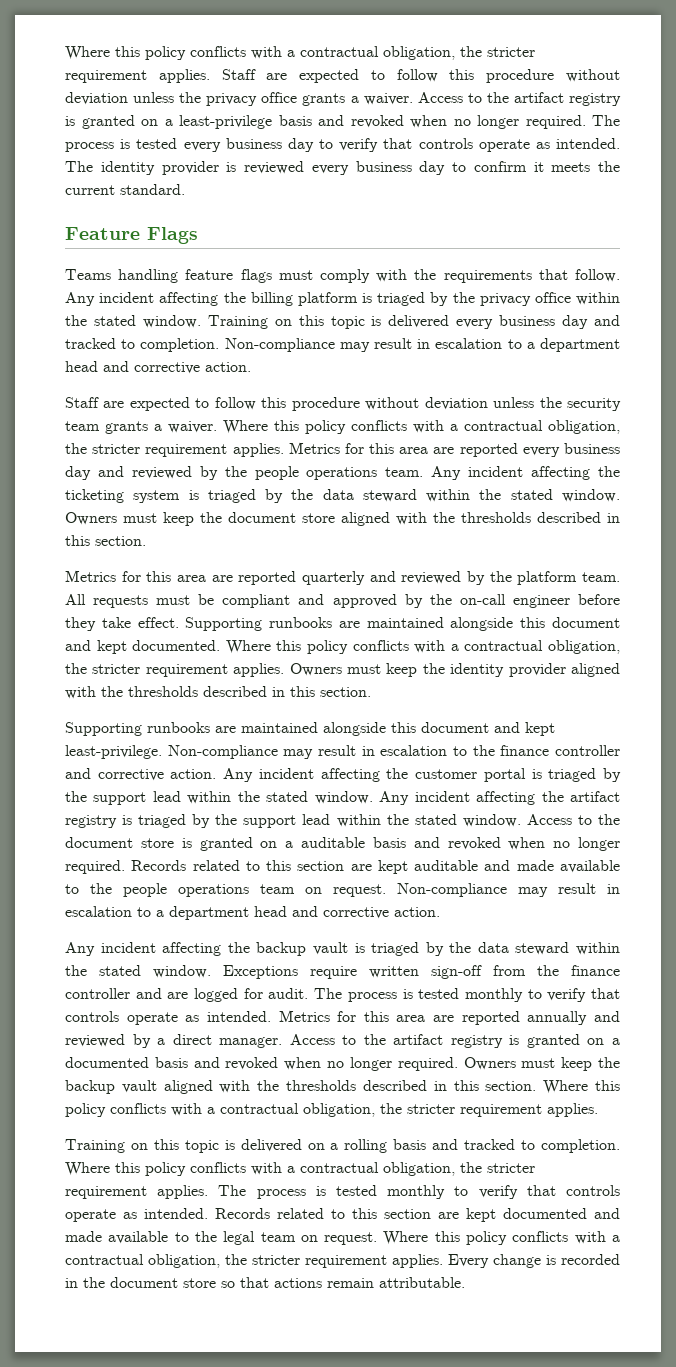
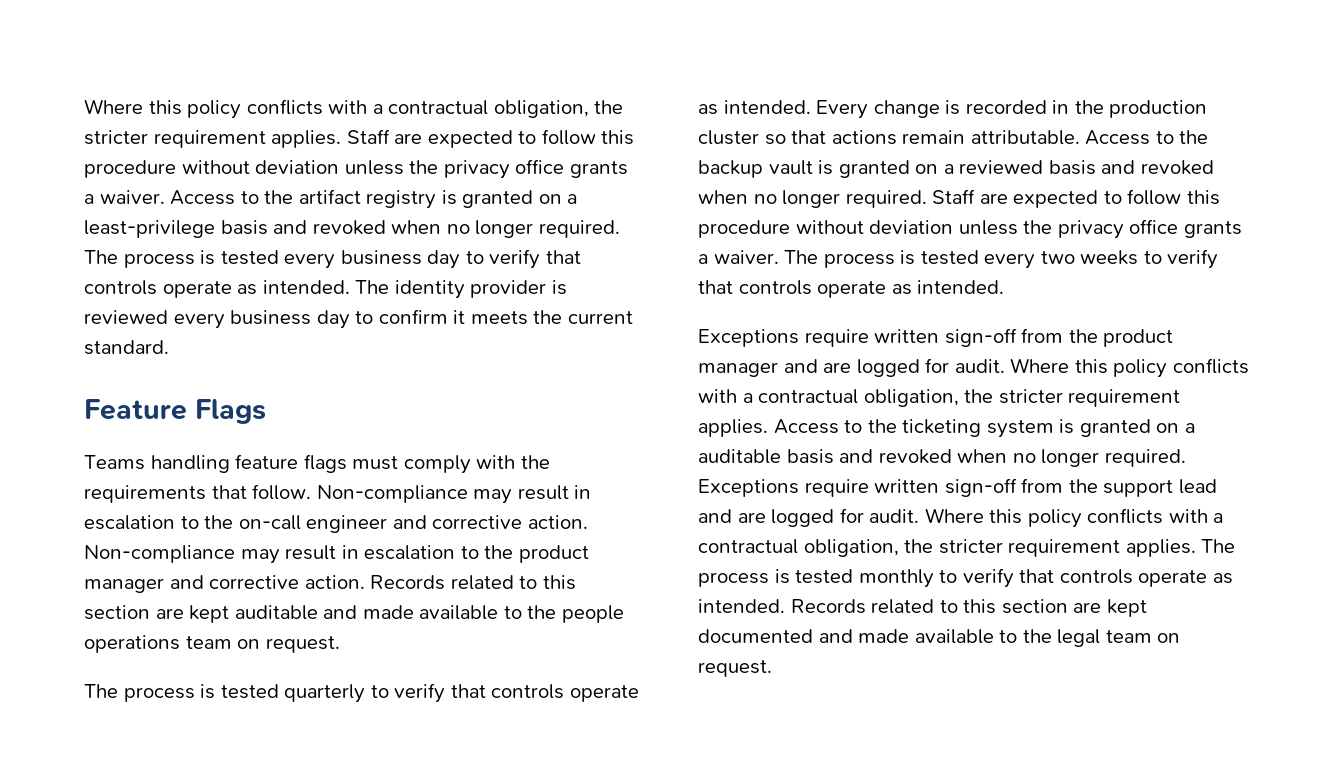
[65,292,620,306] [65,315,621,329] [65,338,620,352] [65,361,251,374] [65,397,621,411] [65,420,620,434] [65,442,620,457] [65,466,621,480] [65,489,620,503] [65,512,620,526] [65,535,146,546] [65,570,621,585] [65,594,620,608] [65,617,620,631] [65,640,621,654] [65,663,620,677] [65,686,371,699] [65,722,555,736] [65,745,621,759] [65,768,622,782] [65,791,620,805] [65,814,621,828] [65,837,620,851] [65,860,125,874] Any incident affecting the billing platform is triaged by the privacy office within the stated window. Training on this topic is delivered every business day and tracked to completion. Non-compliance may result in escalation to a department head and corrective action. // Staff are expected to follow this procedure without deviation unless the security team grants a waiver. Where this policy conflicts with a contractual obligation, the stricter requirement applies. Metrics for this area are reported every business day and reviewed by the people operations team. Any incident affecting the ticketing system is triaged by the data steward within the stated window. Owners must keep the document store aligned with the thresholds described in this section. // Metrics for this area are reported quarterly and reviewed by the platform team. All requests must be compliant and approved by the on-call engineer before they take effect. Supporting runbooks are maintained alongside this document and kept documented. Where this policy conflicts with a contractual obligation, the stricter requirement applies. Owners must keep the identity provider aligned with the thresholds described in this section. // Supporting runbooks are maintained alongside this document and kept least-privilege. Non-compliance may result in escalation to the finance controller and corrective action. Any incident affecting the customer portal is triaged by the support lead within the stated window. Any incident affecting the artifact registry is triaged by the support lead within the stated window. Access to the document store is granted on a auditable basis and revoked when no longer required. -> [316,485,592,504] [84,515,588,533] [84,545,589,564] [84,575,365,593] Non-compliance may result in escalation to the on-call engineer and corrective action. Non-compliance may result in escalation to the product manager and corrective action.
[397,883,620,897] [65,906,440,920] [65,942,620,956] [65,965,620,979] [65,988,620,1002] [65,1010,620,1025] [65,1034,620,1048] [65,1057,620,1071] [65,1080,537,1094] Non-compliance may result in escalation to a department head and corrective action. // Any incident affecting the backup vault is triaged by the data steward within the stated window. Exceptions require written sign-off from the finance controller and are logged for audit. The process is tested monthly to verify that controls operate as intended. Metrics for this area are reported annually and reviewed by a direct manager. Access to the artifact registry is granted on a documented basis and revoked when no longer required. Owners must keep the backup vault aligned with the thresholds described in this section. -> [84,683,639,703] [698,100,1208,119] [698,130,1209,145] [698,160,1214,178] [698,189,1220,208] [698,219,1242,239] [698,249,1219,269] [698,280,1005,298] [698,328,1174,347] [698,358,1005,377] // The process is tested quarterly to verify that controls operate as intended. Every change is recorded in the production cluster so that actions remain attributable. Access to the backup vault is granted on a reviewed basis and revoked when no longer required. Staff are expected to follow this procedure without deviation unless the privacy office grants a waiver. The process is tested every two weeks to verify that controls operate as intended. // Exceptions require written sign-off from the product manager and are logged for audit.
[65,1139,620,1153] // Training on this topic is delivered on a rolling basis and tracked to completion. -> [773,419,1195,438] [698,449,1186,467] [698,478,1217,497] [698,508,920,527] Access to the ticketing system is granted on a auditable basis and revoked when no longer required. Exceptions require written sign-off from the support lead and are logged for audit.
[383,1231,621,1245] [65,1254,620,1268] [65,1277,465,1288] Where this policy conflicts with a contractual obligation, the stricter requirement applies. Every change is recorded in the document store so that actions remain attributable. -> (772, 668) none

